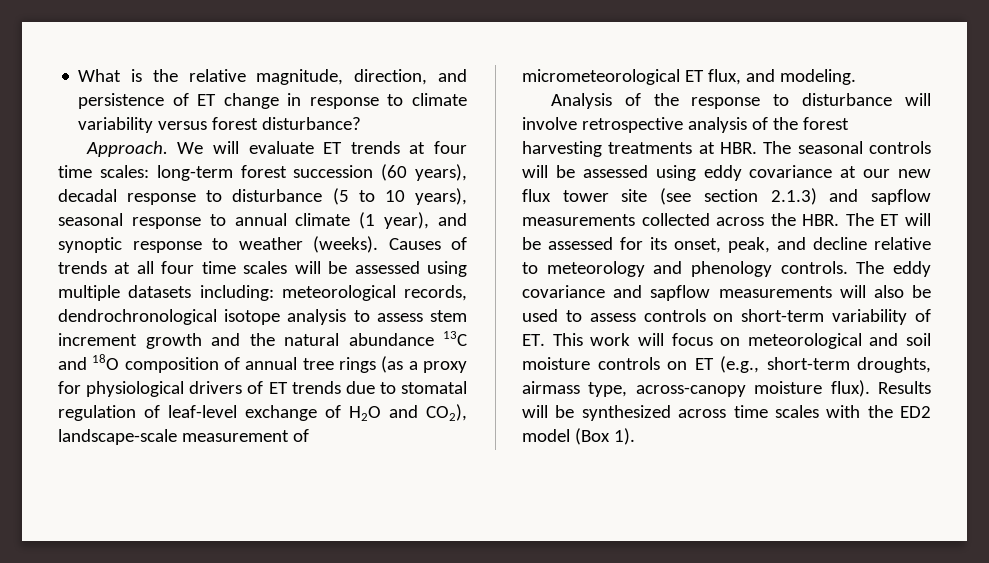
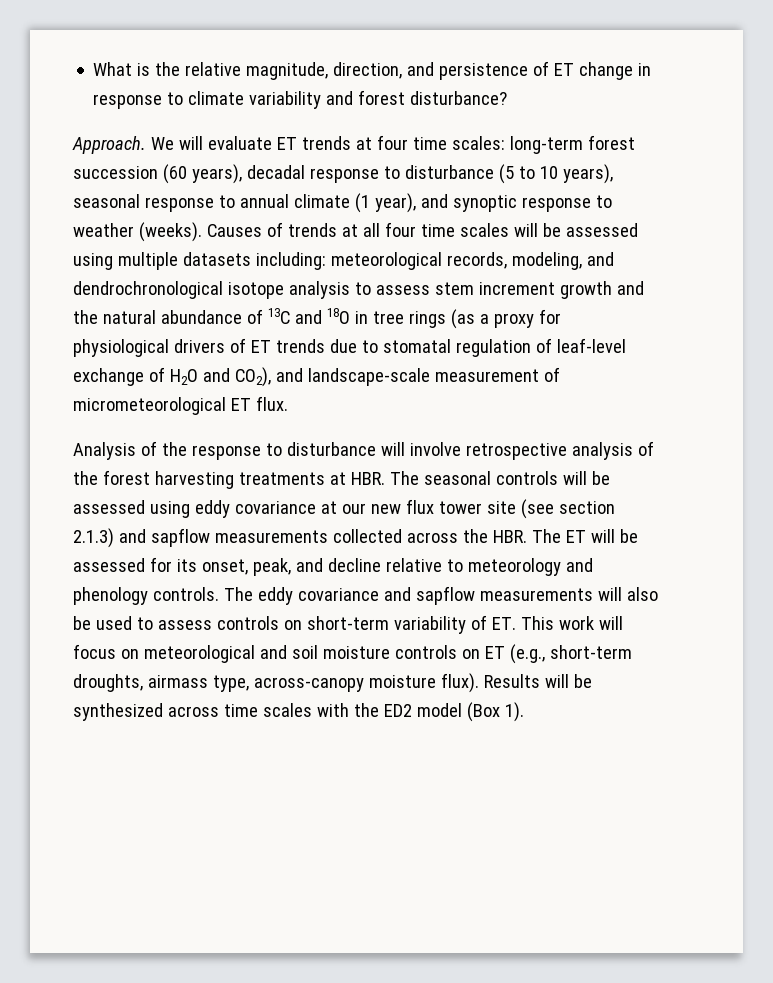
[158,121,208,130] versus -> [326,91,354,105] and
(467, 293) none -> [511,252,614,270] modeling, and
(434, 339) none -> [246,309,263,324] of
[124,357,298,373] composition of annual -> [354,311,368,324] in
(467, 412) none -> [275,368,303,382] and
[707,69,856,85] flux, and modeling. -> [255,396,288,411] flux.

